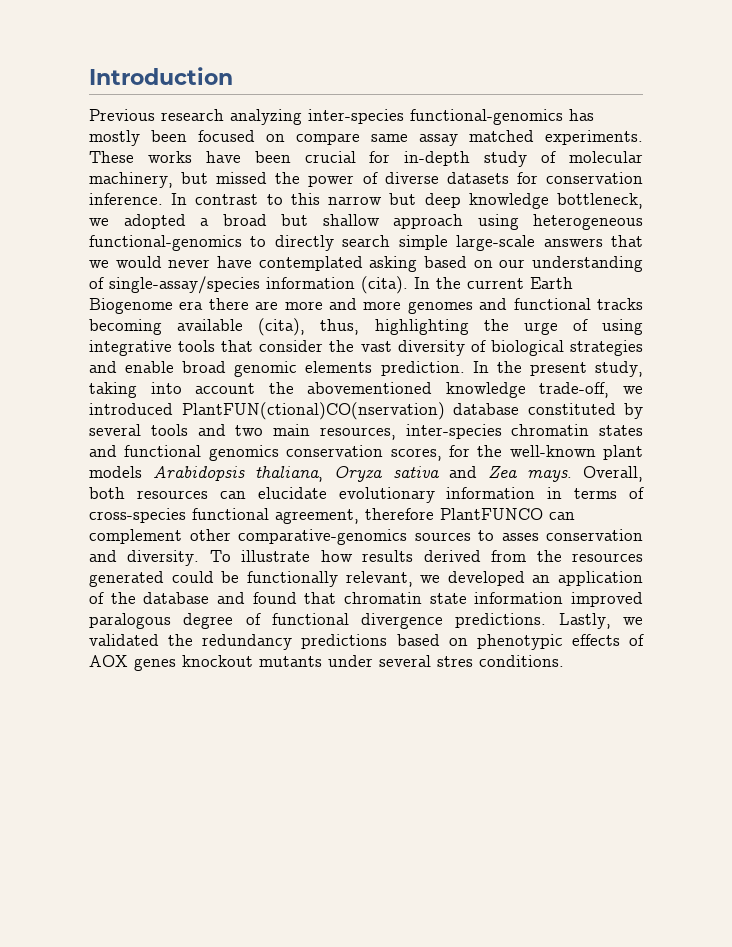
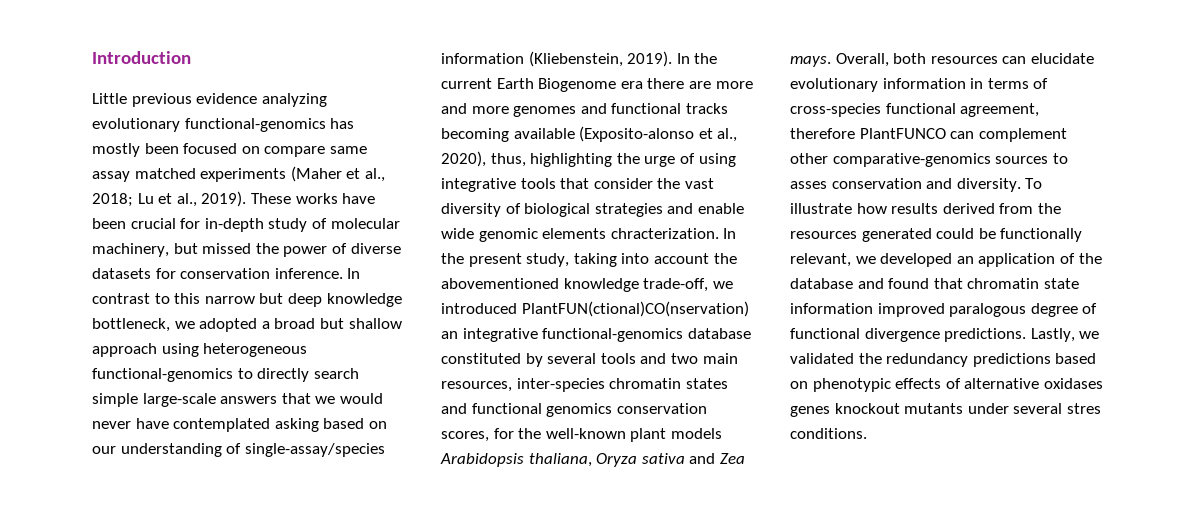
[89,109,404,125] Previous research analyzing inter-species -> [92,93,327,107] [92,118,180,132] Little previous evidence analyzing evolutionary
[545,130,643,145] experiments. -> [200,166,385,182] [92,191,247,207] experiments (Maher et al., 2018; Lu et al., 2019).
[361,276,408,294] (cita). -> [528,51,673,67] (Kliebenstein, 2019).
[258,318,306,336] (cita), -> [579,126,738,142] [441,151,486,167] (Exposito-alonso et al., 2020),
[182,361,227,373] broad -> [441,228,474,239] wide
[380,361,465,376] prediction. -> [610,228,719,239] chracterization.
(445, 411) none -> [441,328,684,342] an integrative functional-genomics
[89,655,128,667] AOX -> [964,378,1103,389] alternative oxidases

